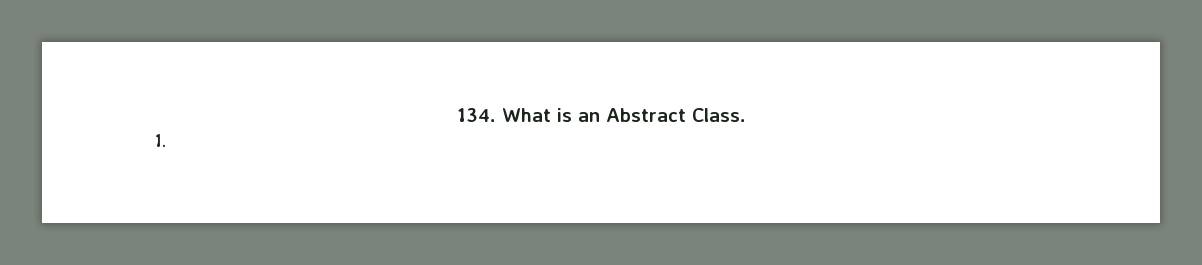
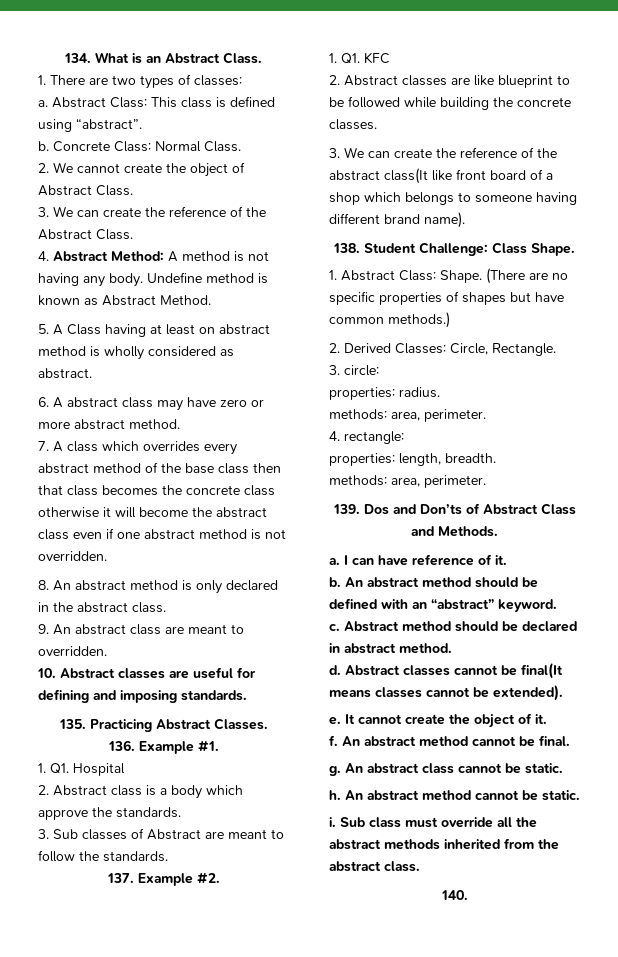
(166, 140) none -> [50,74,242,89] [38,96,275,108] [38,118,142,132] [38,141,241,152] [38,162,245,177] [38,185,133,196] [38,206,266,217] [38,229,133,240] [38,251,269,262] [38,272,268,287] [38,295,211,306] [38,324,270,337] [38,346,234,360] [38,368,92,379] [38,397,264,411] [38,419,180,430] [38,441,237,455] [38,462,281,474] [38,485,275,496] [38,507,267,518] [38,528,286,540] [38,551,107,561] [38,580,278,594] [38,602,166,613] [38,624,244,635] [38,646,107,656] [37,667,256,679] [38,689,247,703] [58,718,268,732] [107,740,219,754] [38,763,125,776] [38,785,243,799] [38,807,181,820] [38,828,284,840] [38,850,168,862] [106,872,220,886] [329,52,390,64] [329,75,570,88] [329,96,571,110] [329,119,377,130] [329,147,557,158] [329,168,553,184] [329,192,577,205] [329,212,465,228] [333,242,575,256] [329,268,568,284] [329,291,564,305] [329,312,450,328] [329,343,556,356] [329,365,379,376] [329,387,440,400] [329,409,486,422] [329,431,404,444] [329,453,496,466] [329,475,486,488] [332,503,576,515] [411,526,498,537] [329,554,507,566] [329,577,538,588] [329,598,557,612] [329,621,577,632] [329,643,452,654] [329,663,563,679] [329,685,563,701] [329,713,547,728] [329,735,570,747] [329,763,563,776] [329,790,580,801] [329,817,537,828] [329,838,559,850] [329,861,420,872] [440,890,468,900] There are two types of classes: // a. Abstract Class: This class is defined using “abstract”. // b. Concrete Class: Normal Class. // 2. We cannot create the object of Abstract Class. // 3. We can create the reference of the Abstract Class. // 4. Abstract Method: A method is not having any body. Undefine method is known as Abstract Method. // 5. A Class having at least on abstract method is wholly considered as abstract. // 6. A abstract class may have zero or more abstract method. // 7. A class which overrides every abstract method of the base class then that class becomes the concrete class otherwise it will become the abstract class even if one abstract method is not overridden. // 8. An abstract method is only declared in the abstract class. // 9. An abstract class are meant to overridden. // 10. Abstract classes are useful for defining and imposing standards. // 135. Practicing Abstract Classes. // 136. Example #1. // 1. Q1. Hospital // 2. Abstract class is a body which approve the standards. // 3. Sub classes of Abstract are meant to follow the standards. // 137. Example #2. // 1. Q1. KFC // 2. Abstract classes are like blueprint to be followed while building the concrete classes. // 3. We can create the reference of the abstract class(It like front board of a shop which belongs to someone having different brand name). // 138. Student Challenge: Class Shape. // 1. Abstract Class: Shape. (There are no specific properties of shapes but have common methods.) // 2. Derived Classes: Circle, Rectangle. // 3. circle: // properties: radius. // methods: area, perimeter. // 4. rectangle: // properties: length, breadth. // methods: area, perimeter. // 139. Dos and Don’ts of Abstract Class and Methods. // a. I can have reference of it. // b. An abstract method should be defined with an “abstract” keyword. // c. Abstract method should be declared in abstract method. // d. Abstract classes cannot be final(It means classes cannot be extended). // e. It cannot create the object of it. // f. An abstract method cannot be final. // g. An abstract class cannot be static. // h. An abstract method cannot be static. // i. Sub class must override all the abstract methods inherited from the abstract class. // 140.

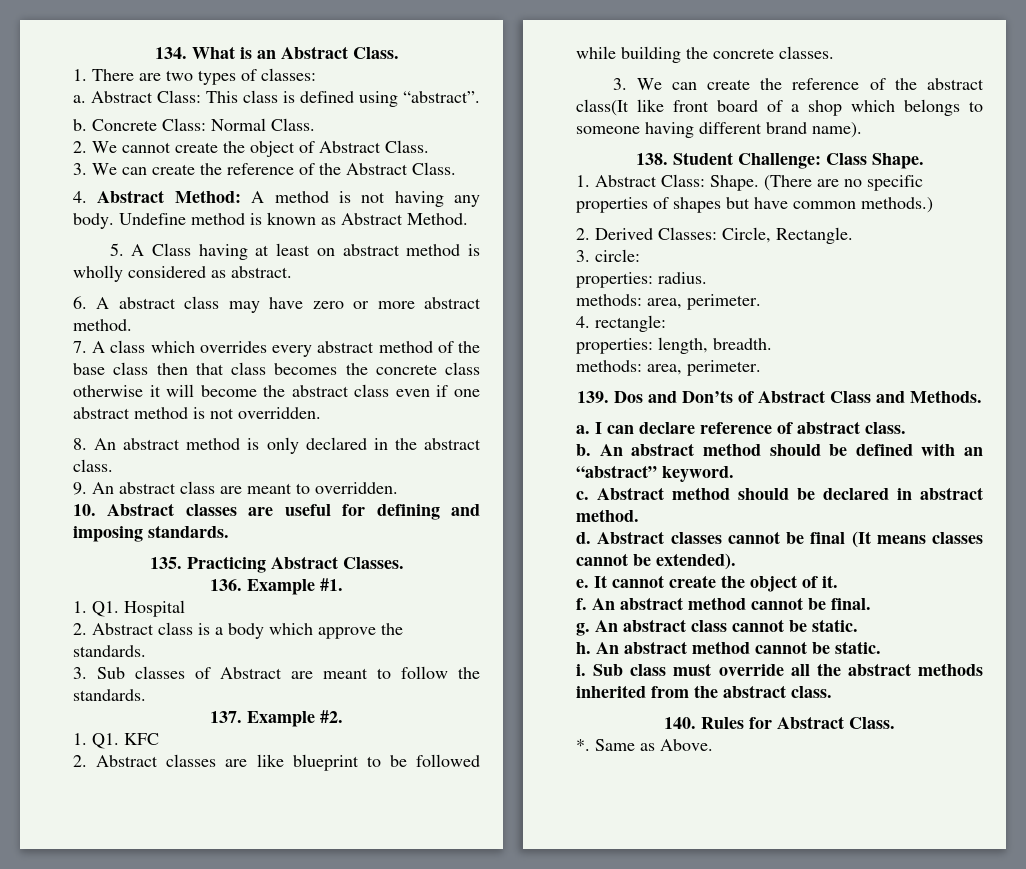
[378,554,507,566] have reference of it. -> [639,421,906,434] declare reference of abstract class.
[521,663,563,679] final(It -> [810,531,871,548] final (It
(468, 895) none -> [701,716,895,729] [576,739,713,751] Rules for Abstract Class. // *. Same as Above.

